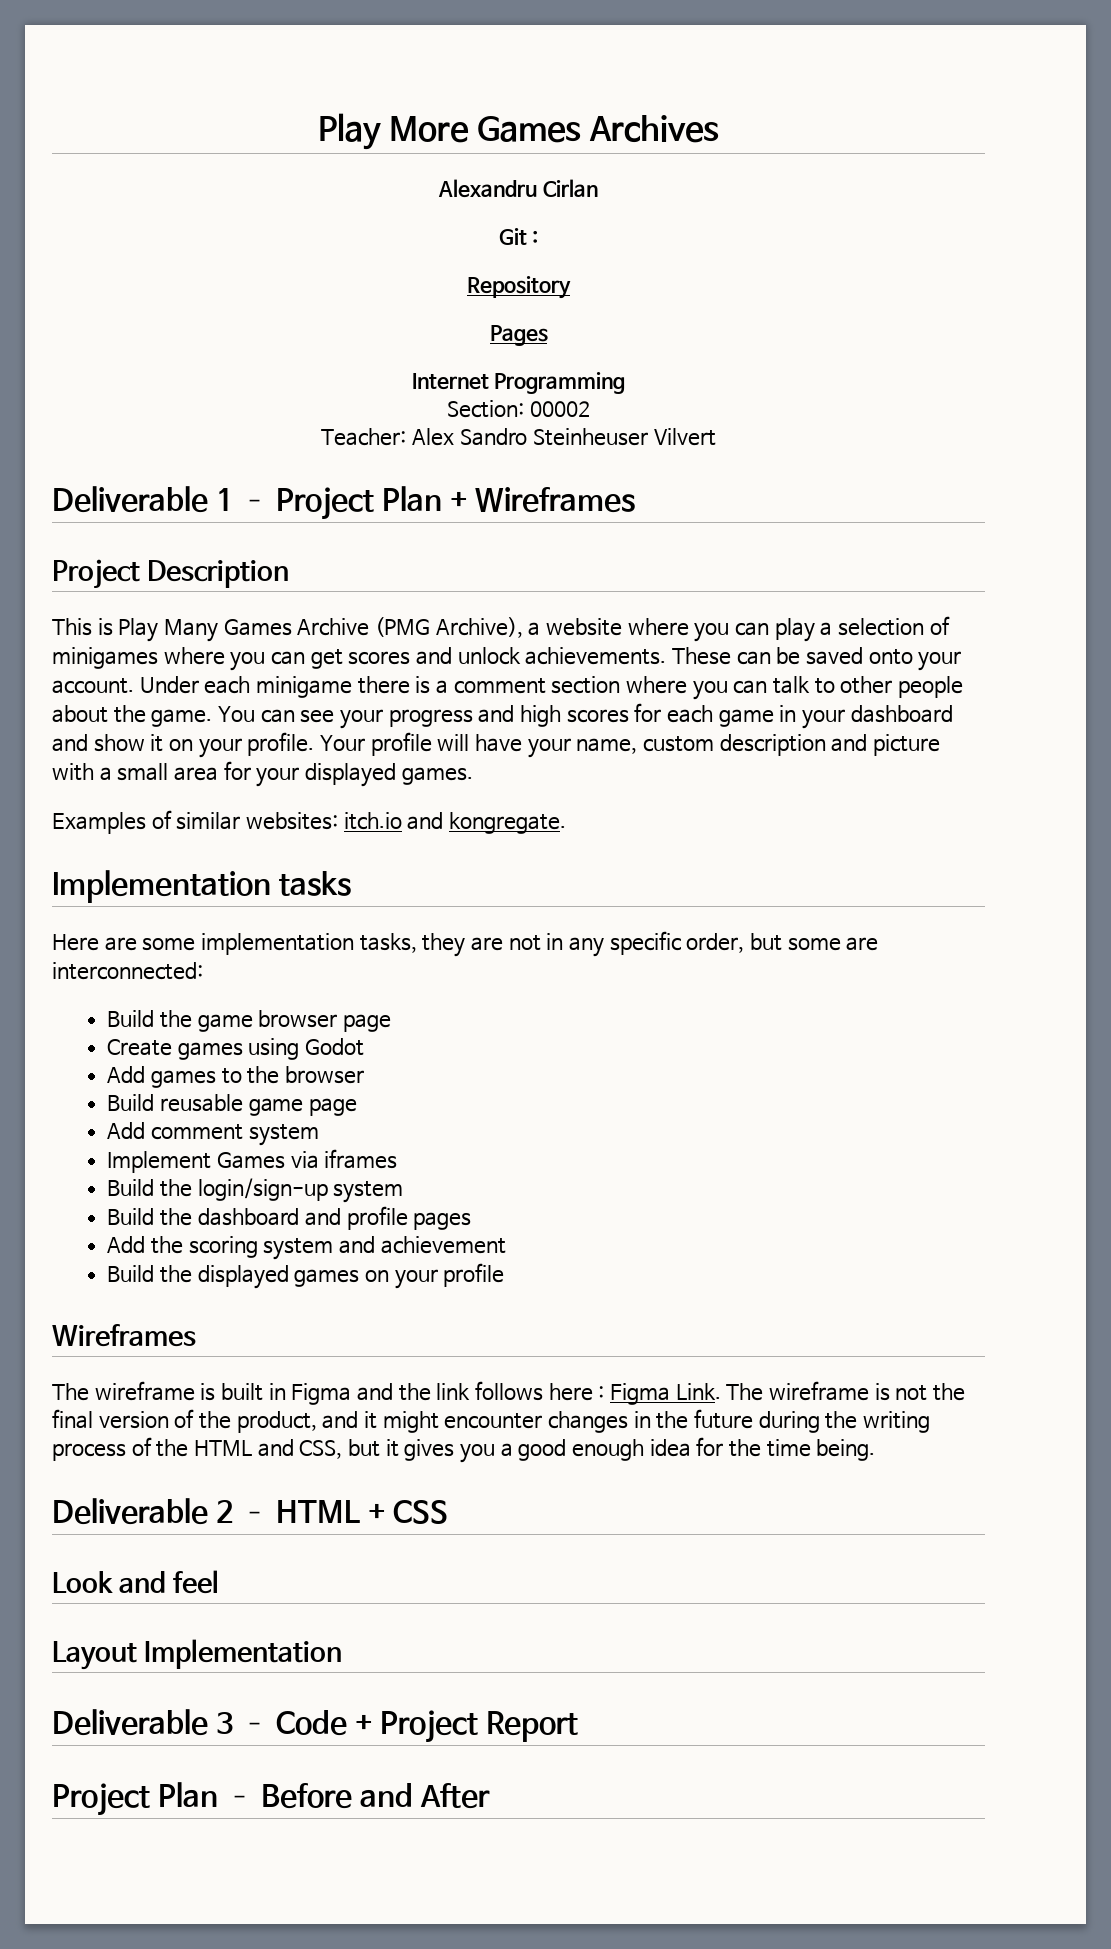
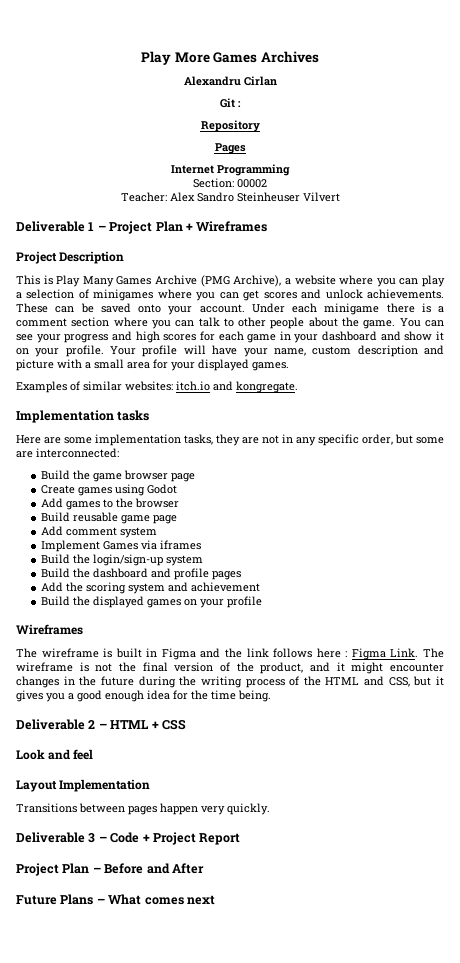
(343, 1654) none -> [16,803,270,815] // Transitions between pages happen very quickly.
(490, 1796) none -> [16,894,215,905] // Future Plans – What comes next

